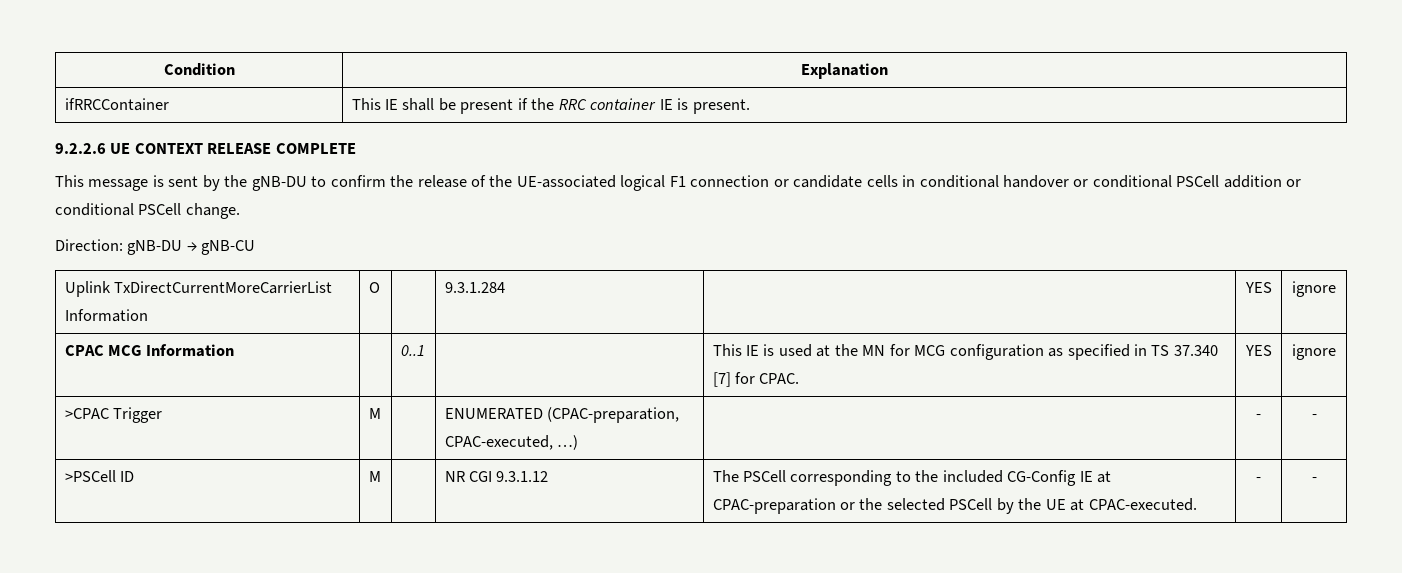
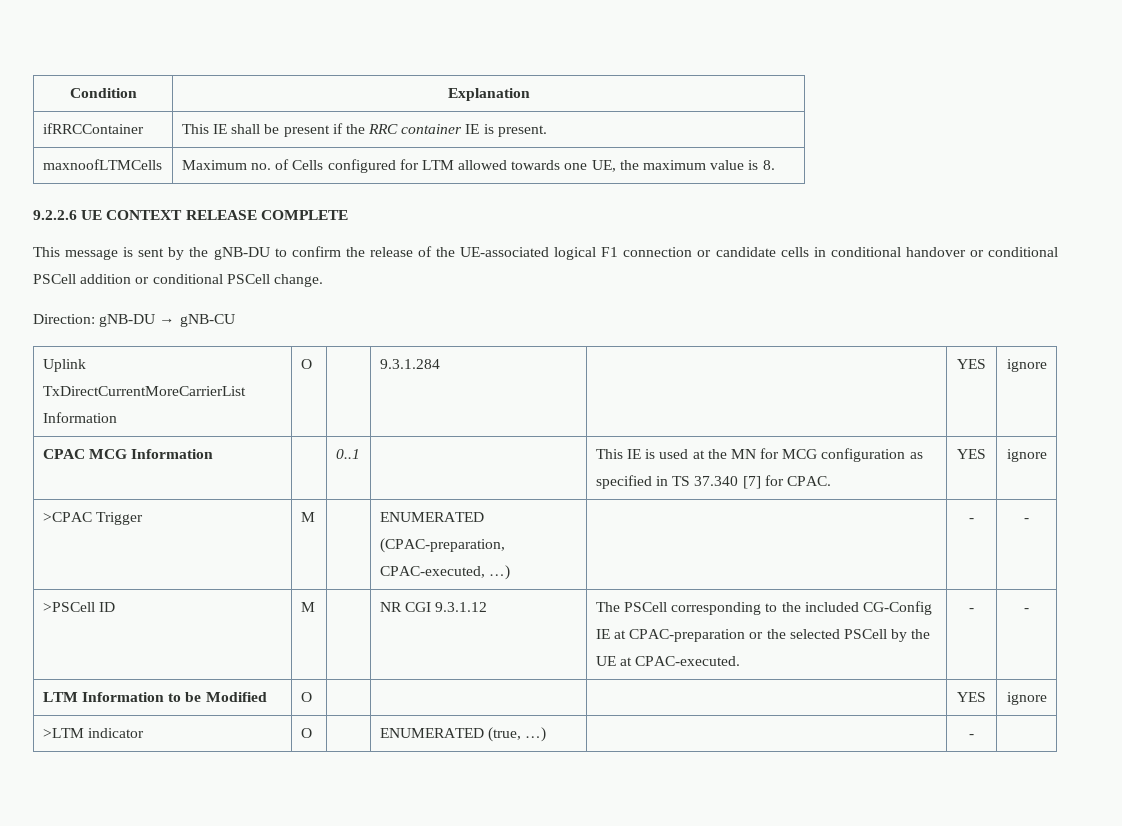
(750, 106) none -> [42,159,162,170] [181,159,775,173] // maxnoofLTMCells | Maximum no. of Cells configured for LTM allowed towards one UE, the maximum value is 8.
(1317, 479) none -> [42,692,267,702] [300,692,312,702] [957,692,986,702] [1006,692,1047,705] [42,728,144,738] [300,728,312,738] [379,727,547,742] [969,734,974,738] // LTM Information to be Modified | O | | | | YES | ignore // >LTM indicator | O | | ENUMERATED (true, …) | | - |

